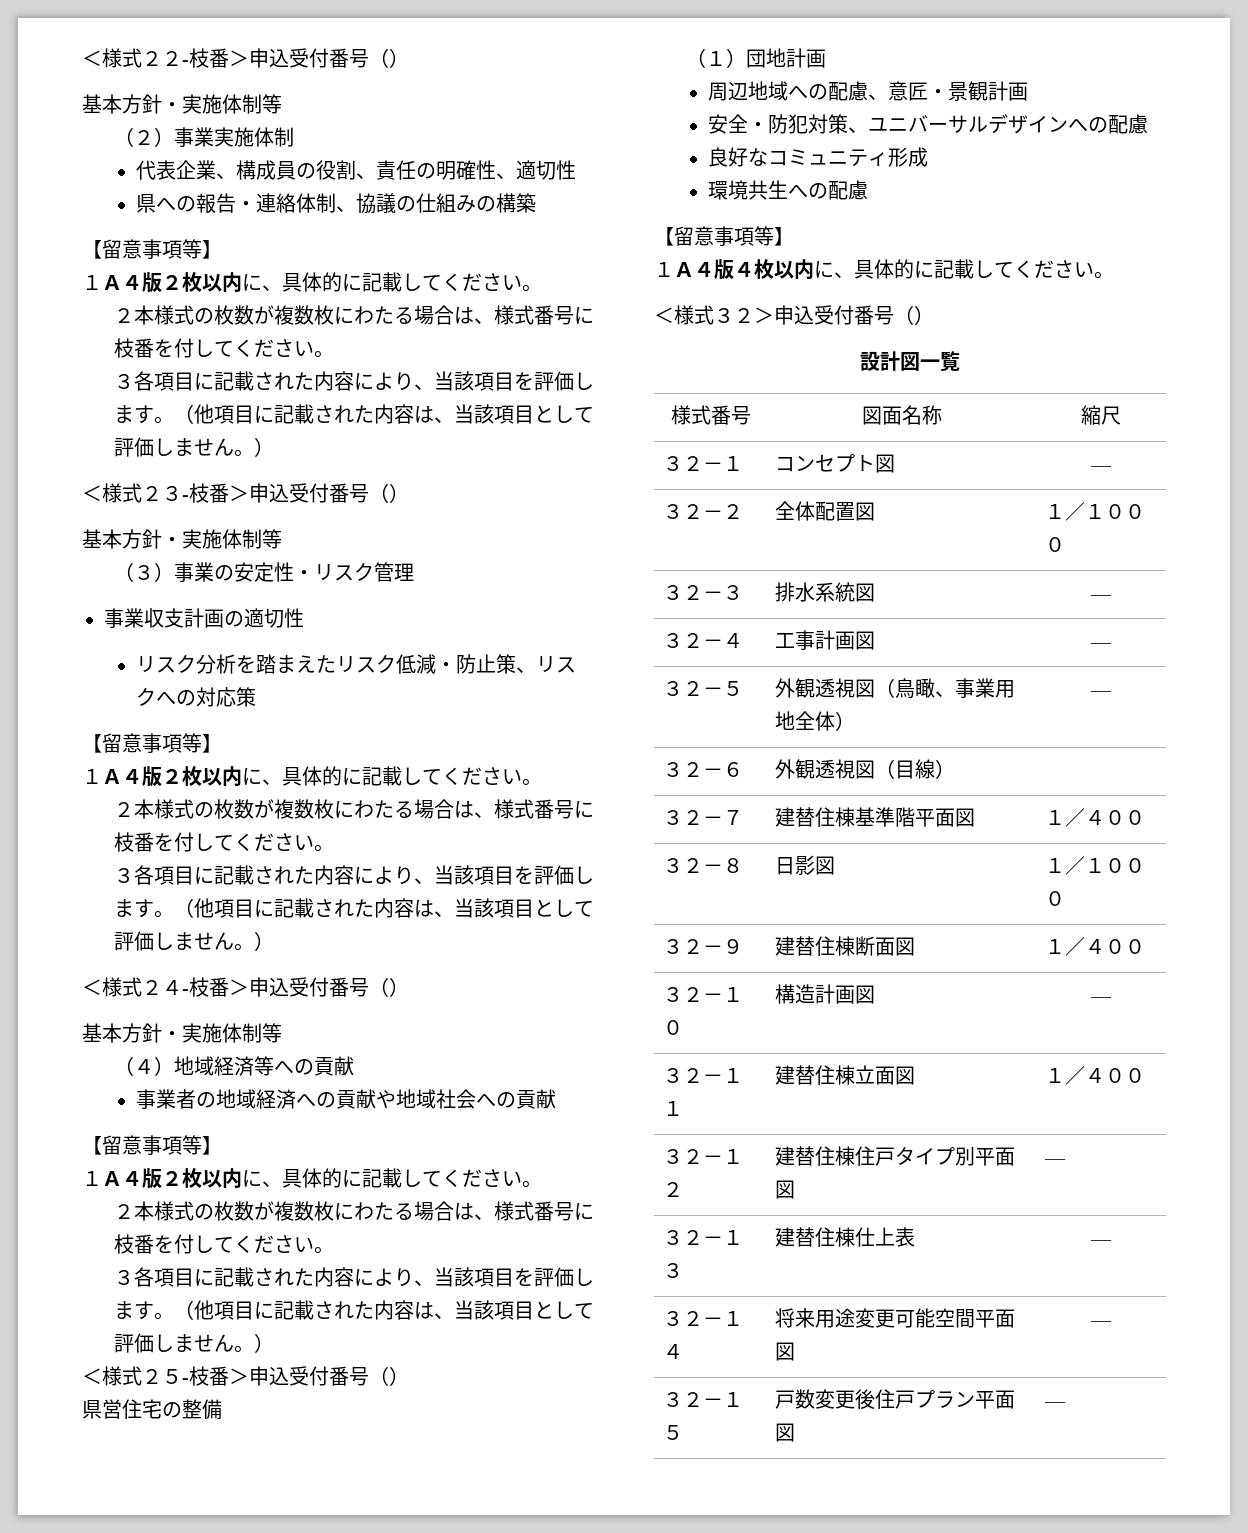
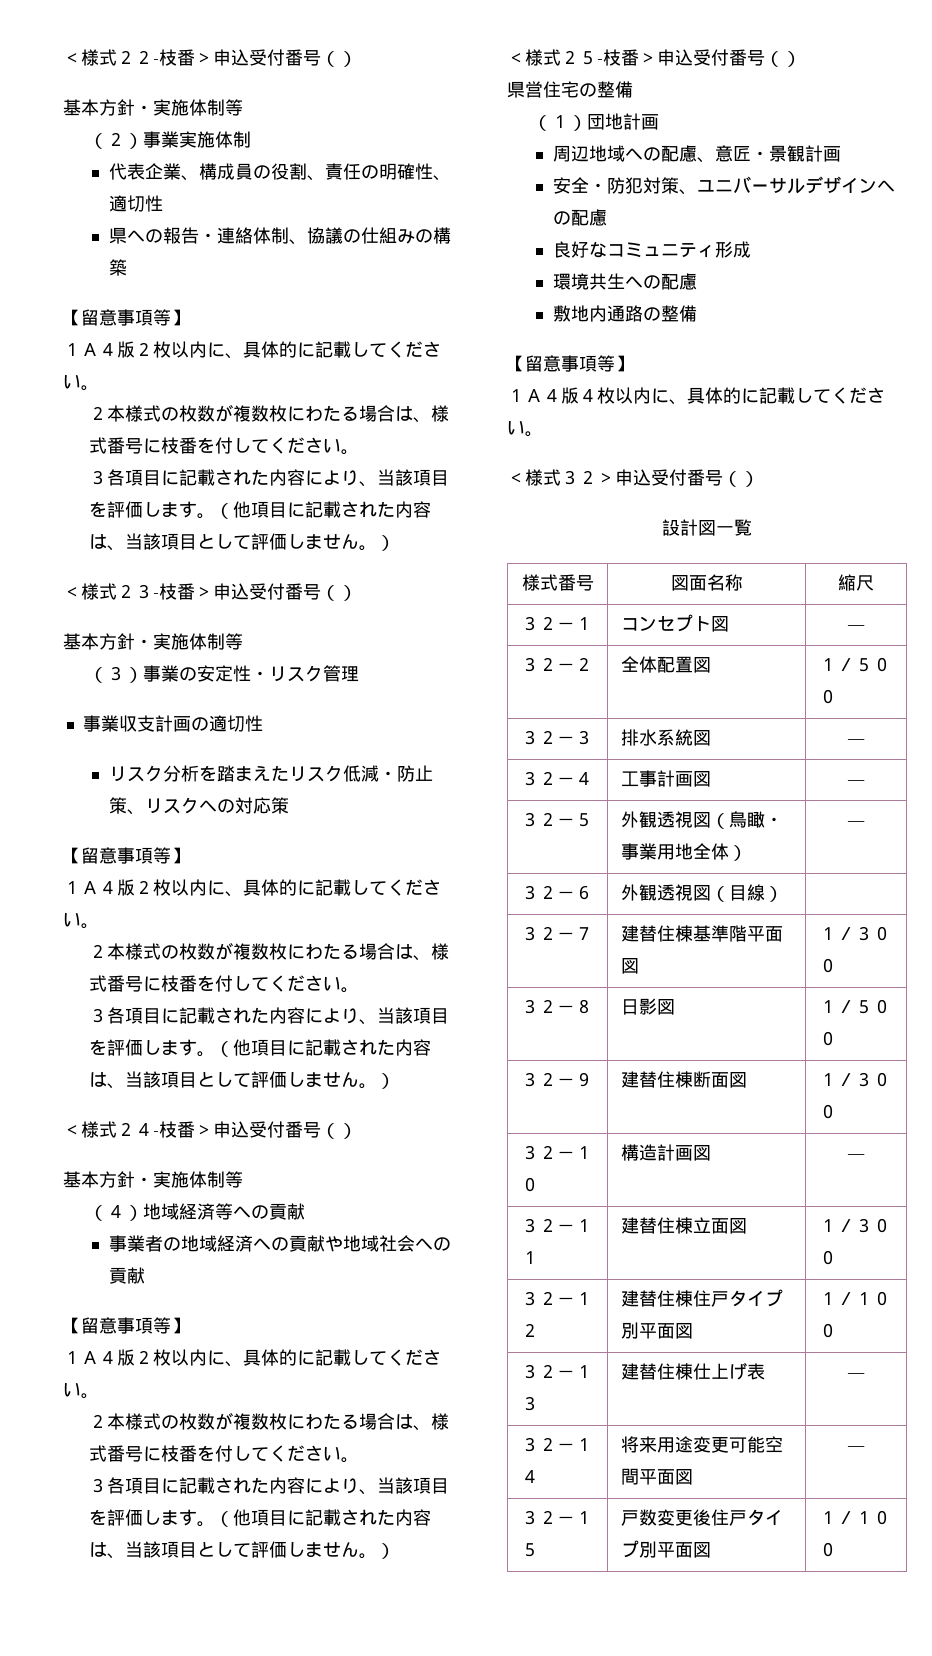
(868, 190) none -> [552,305,697,322] // 敷地内通路の整備
[1084,504,1125,519] １０ -> [855,658,874,672] ５
[934,691,955,697] 、 -> [765,817,784,826] ・
[1084,810,1105,825] ４ -> [855,926,874,941] ３
[1084,858,1125,873] １０ -> [855,1000,874,1014] ５
[1084,939,1105,954] ４ -> [855,1072,874,1087] ３
[1084,1068,1105,1083] ４ -> [855,1218,874,1233] ３
[1043,1159,1066,1164] ― -> [819,1291,892,1306] [819,1323,838,1338] １／１００
(895, 1236) none -> [729,1362,748,1380] げ
[914,1390,1015,1409] [774,1423,795,1442] [1043,1402,1066,1407] プラン平面図 | ― -> [747,1509,784,1526] [621,1540,712,1558] [819,1510,892,1525] [819,1542,838,1557] タイプ別平面図 | １／１００

